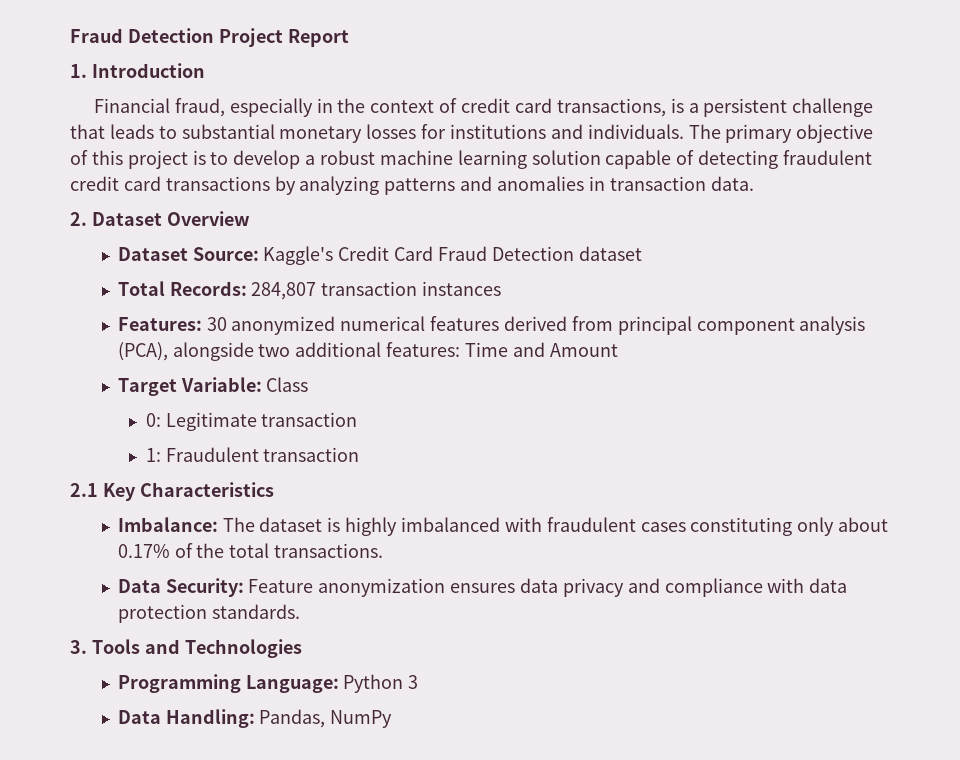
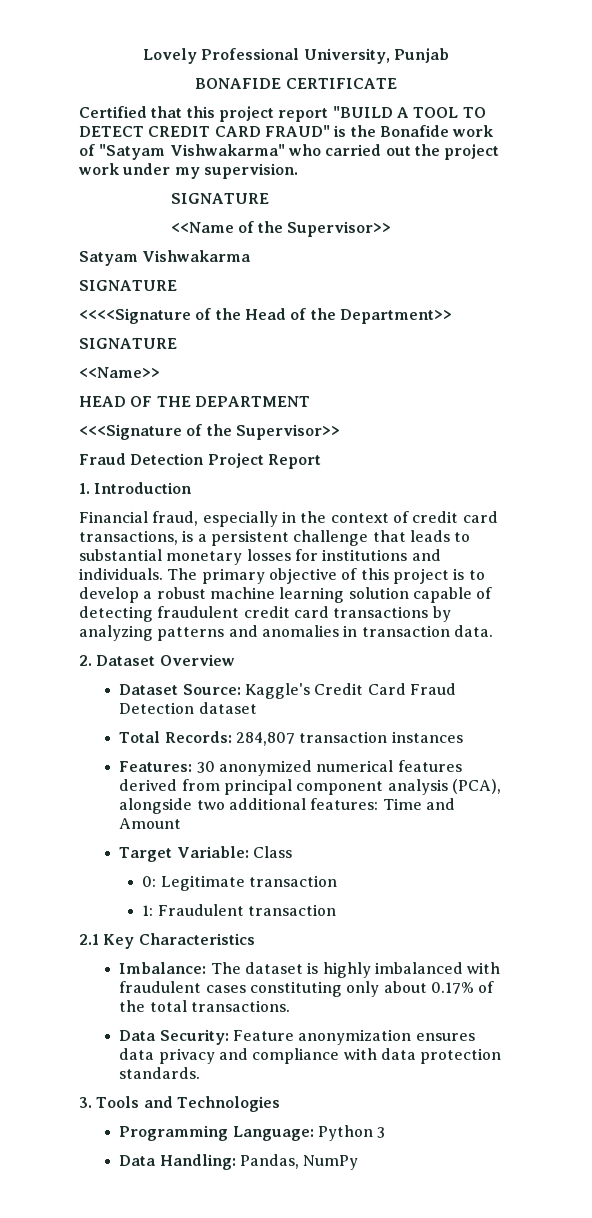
(70, 35) none -> [143,48,449,64] [195,78,397,89] [79,106,486,122] [79,125,494,137] [79,144,500,160] [78,163,298,179] [170,193,269,204] [170,221,392,237] [79,250,252,266] [79,280,177,291] [79,308,452,324] [79,338,177,349] [79,367,160,378] [79,396,310,407] [79,424,340,440] Lovely Professional University, Punjab // BONAFIDE CERTIFICATE // Certified that this project report "BUILD A TOOL TO DETECT CREDIT CARD FRAUD" is the Bonafide work of "Satyam Vishwakarma" who carried out the project work under my supervision. // SIGNATURE // <<Name of the Supervisor>> // Satyam Vishwakarma // SIGNATURE // <<<<Signature of the Head of the Department>> // SIGNATURE // <<Name>> // HEAD OF THE DEPARTMENT // <<<Signature of the Supervisor>> //

